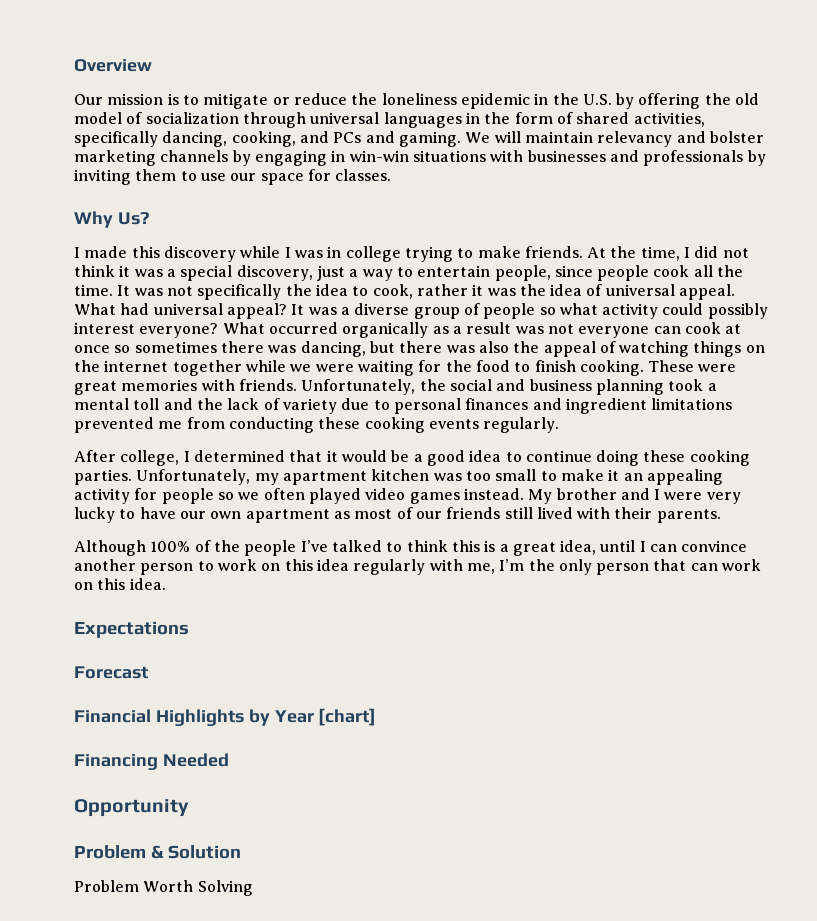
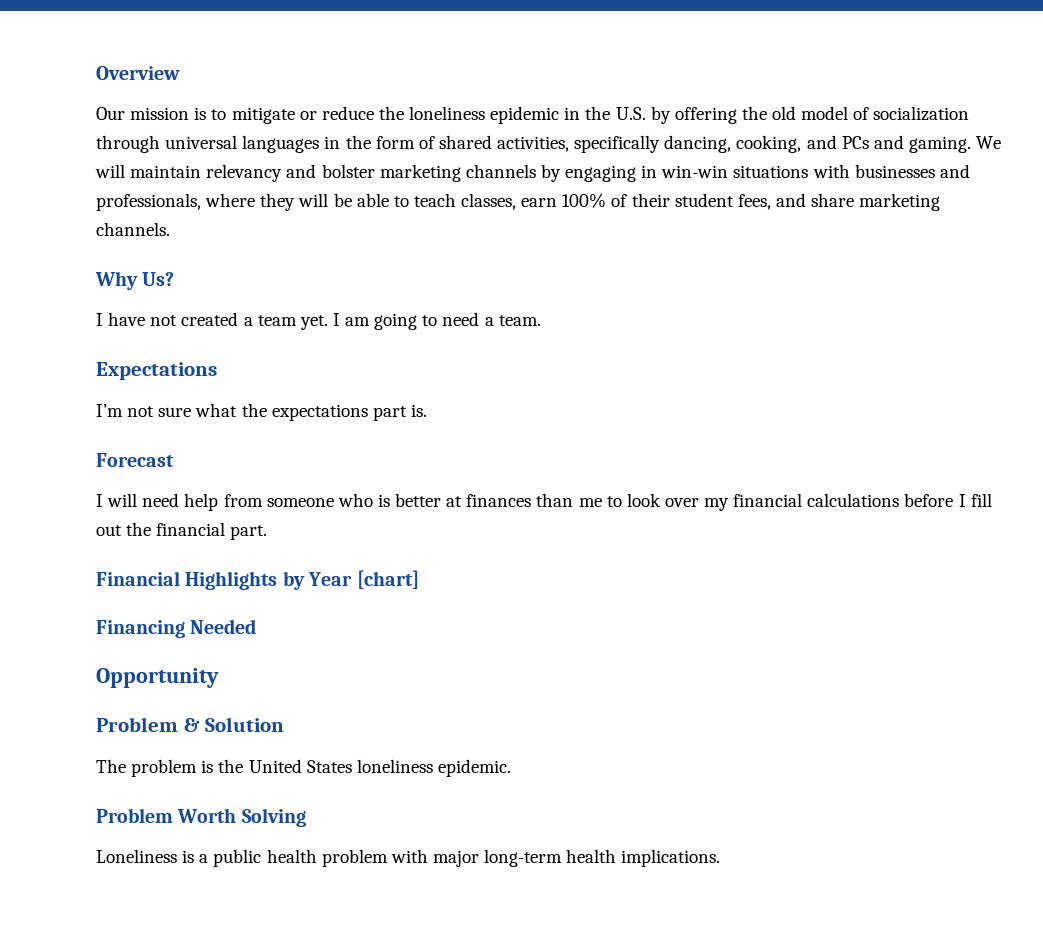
[643,150,766,166] [74,169,392,185] [74,211,150,228] [74,246,749,262] [74,265,744,281] [74,284,736,300] [74,303,768,319] [74,322,742,338] [74,341,765,357] [74,360,737,376] [74,379,717,395] [74,398,733,414] [74,417,560,433] [74,450,750,466] [74,469,723,485] [74,488,741,504] [74,507,721,523] [74,540,748,556] [74,559,762,575] [74,578,166,590] [74,621,189,638] [74,666,148,679] professionals by inviting them to use our space for classes. // Why Us? // I made this discovery while I was in college trying to make friends. At the time, I did not think it was a special discovery, just a way to entertain people, since people cook all the time. It was not specifically the idea to cook, rather it was the idea of universal appeal. What had universal appeal? It was a diverse group of people so what activity could possibly interest everyone? What occurred organically as a result was not everyone can cook at once so sometimes there was dancing, but there was also the appeal of watching things on the internet together while we were waiting for the food to finish cooking. These were great memories with friends. Unfortunately, the social and business planning took a mental toll and the lack of variety due to personal finances and ingredient limitations prevented me from conducting these cooking events regularly. // After college, I determined that it would be a good idea to continue doing these cooking parties. Unfortunately, my apartment kitchen was too small to make it an appealing activity for people so we often played video games instead. My brother and I were very lucky to have our own apartment as most of our friends still lived with their parents. // Although 100% of the people I’ve talked to think this is a great idea, until I can convince another person to work on this idea regularly with me, I’m the only person that can work on this idea. // Expectations // Forecast -> [96,193,941,211] [96,222,170,236] [95,271,175,290] [96,312,541,330] [96,362,217,380] [96,403,427,421] [96,453,174,467] [96,493,992,511] [96,522,268,540] professionals, where they will be able to teach classes, earn 100% of their student fees, and share marketing channels. // Why Us? // I have not created a team yet. I am going to need a team. // Expectations // I’m not sure what the expectations part is. // Forecast // I will need help from someone who is better at finances than me to look over my financial calculations before I fill out the financial part.
[74,880,253,896] Problem Worth Solving -> [96,759,511,777] [96,808,306,827] [96,849,721,867] The problem is the United States loneliness epidemic. // Problem Worth Solving // Loneliness is a public health problem with major long-term health implications.

